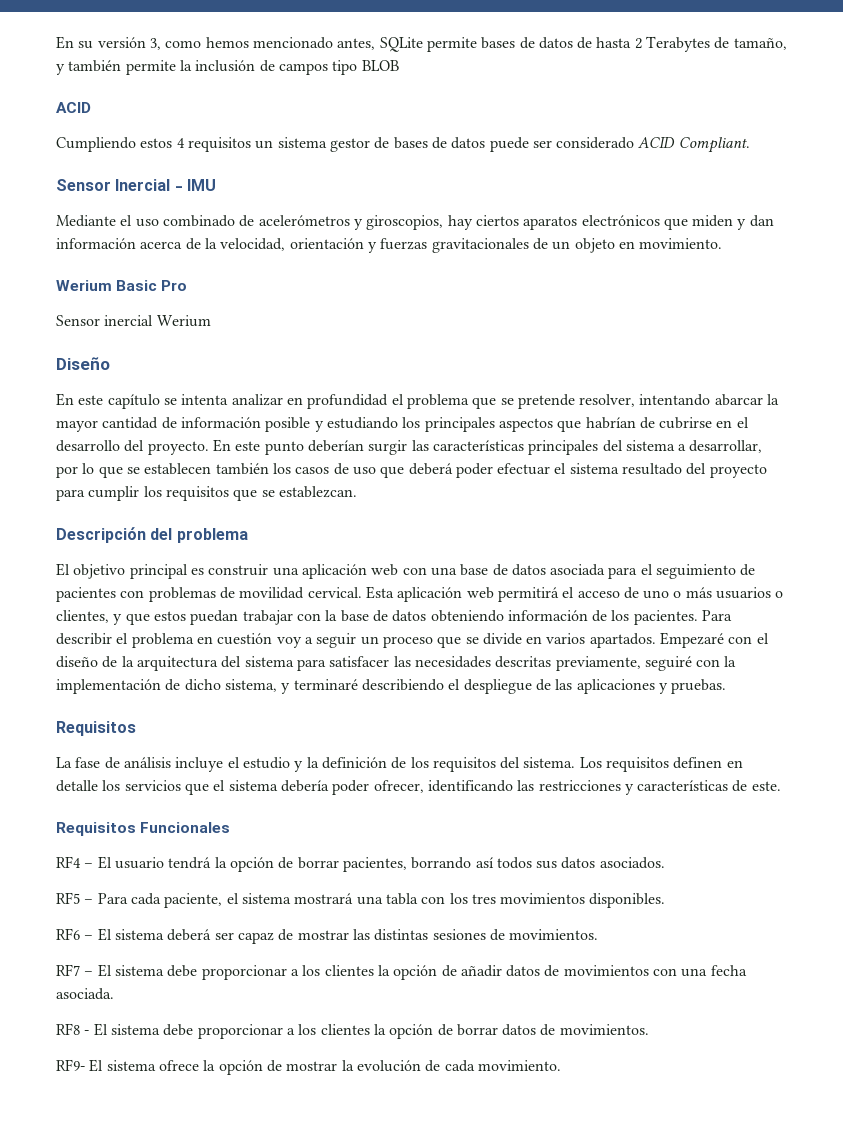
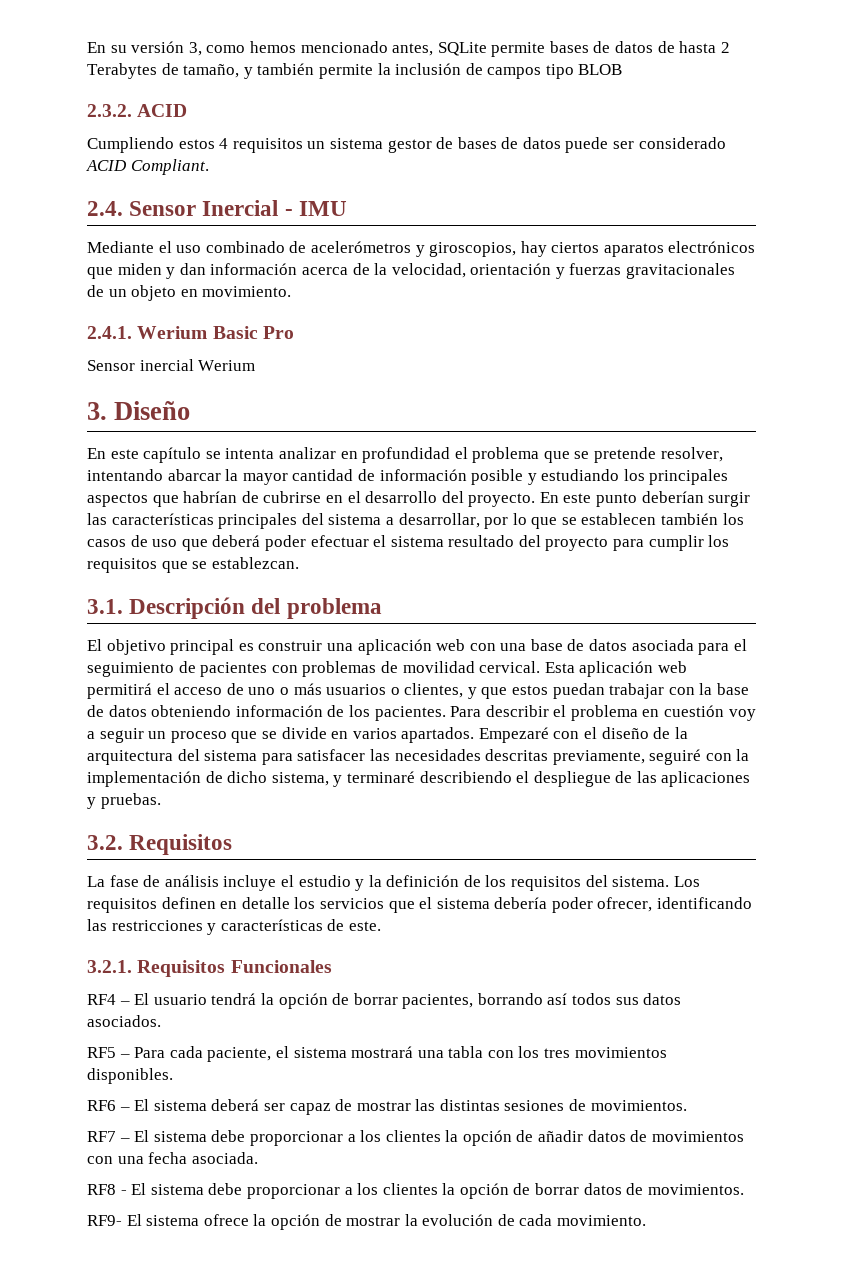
(399, 65) none -> [87,104,132,117] 2.3.2.
(750, 145) none -> [87,201,123,216] 2.4.
(723, 243) none -> [87,326,132,339] 2.4.1.
(211, 321) none -> [87,402,107,420] 3.
(357, 492) none -> [87,599,123,614] 3.1.
(727, 686) none -> [87,835,123,850] 3.2.
(781, 786) none -> [87,960,132,973] 3.2.1.

